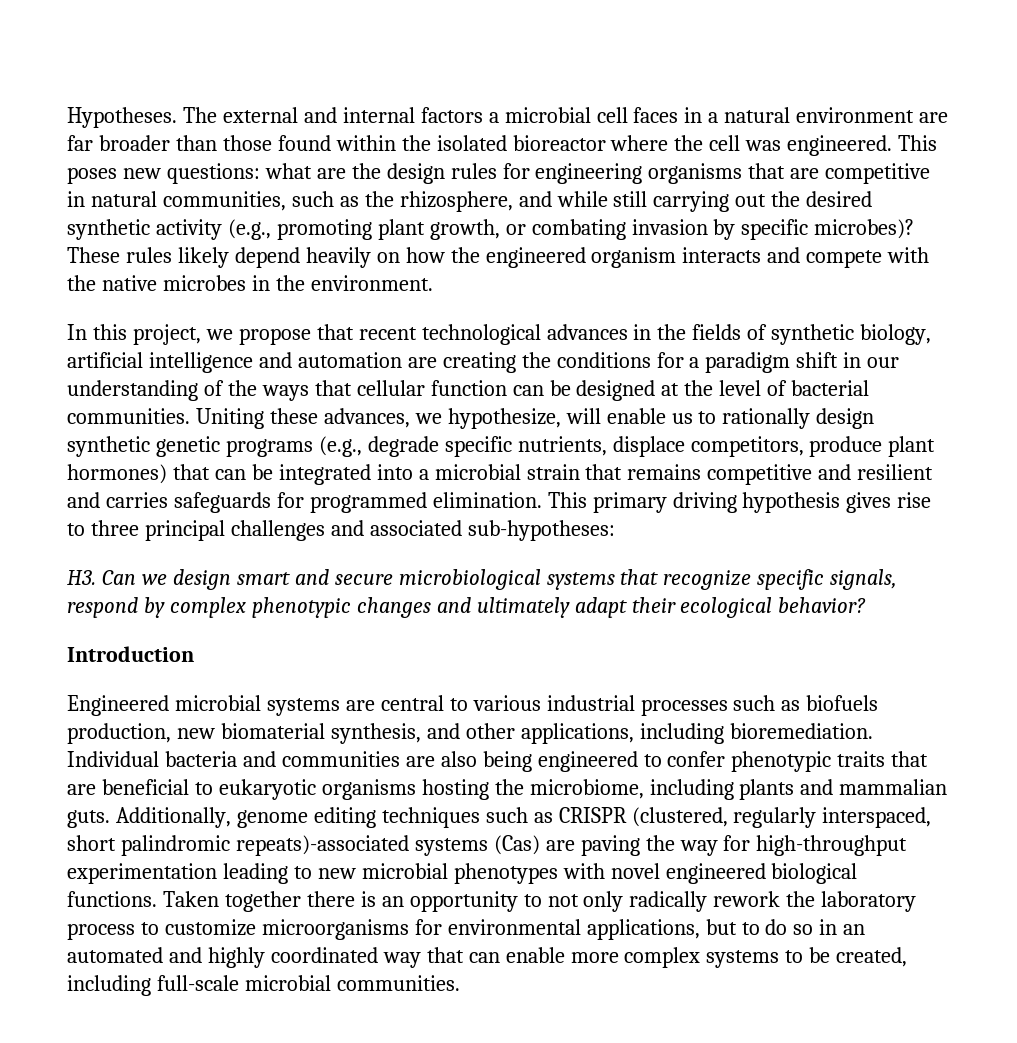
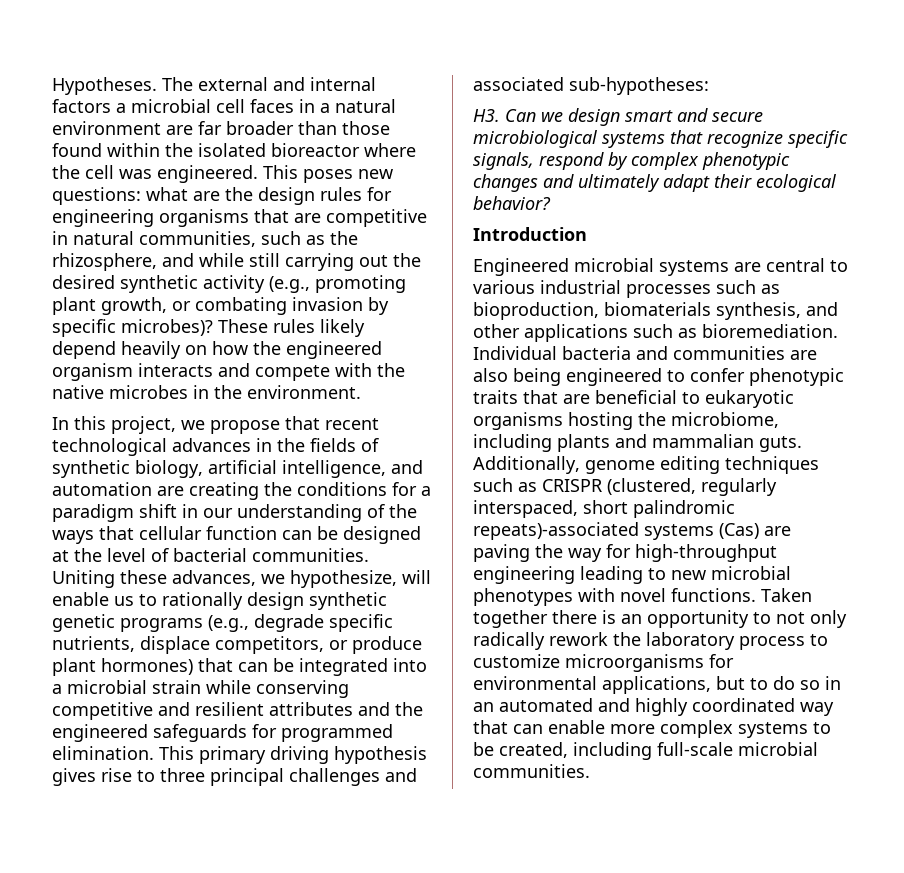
[148,352,253,373] intelligence -> [282,460,386,478] intelligence,
(804, 446) none -> [329,640,348,650] or
[585,464,702,480] that remains -> [206,680,349,698] while conserving
[67,492,168,508] and carries -> [269,702,423,716] [52,724,148,742] attributes and the engineered
[806,695,879,711] [67,723,724,744] biofuels production, new biomaterial synthesis, and other applications, including -> [473,302,838,320] [473,324,697,342] bioproduction, biomaterials synthesis, and other applications such as
[67,863,217,884] experimentation -> [473,566,575,584] engineering
[665,863,858,884] engineered biological -> (666, 595) none

